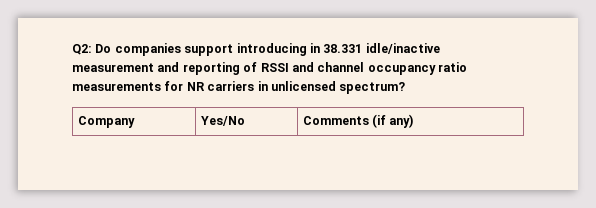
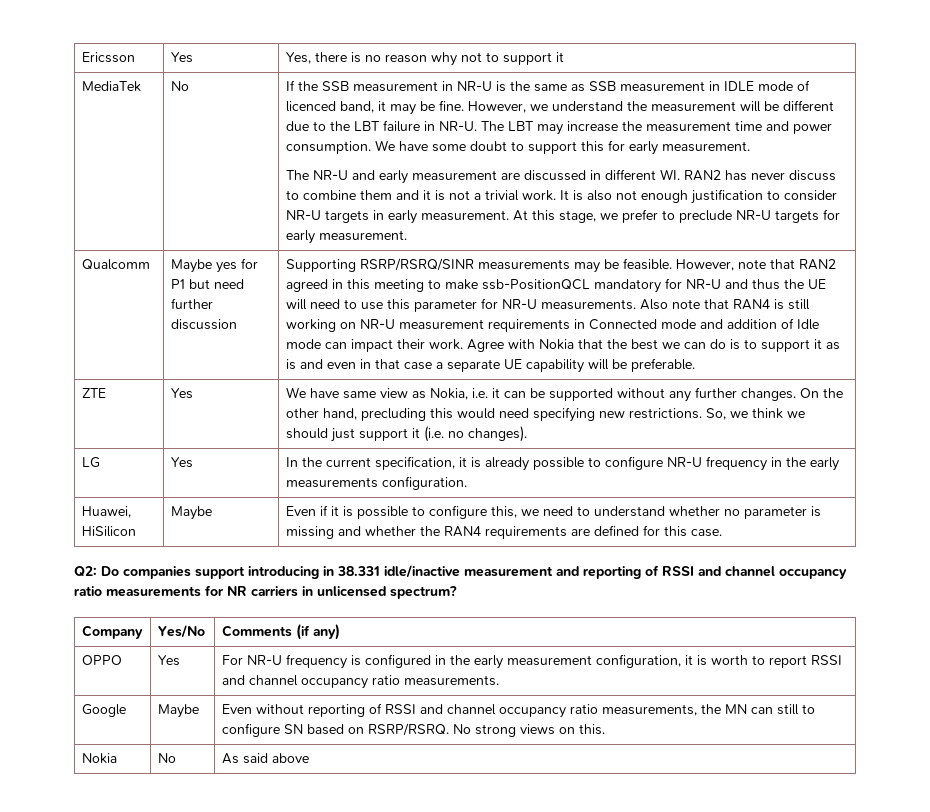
(72, 49) none -> [81,52,135,63] [170,52,193,63] [285,52,564,66] [81,81,141,92] [170,81,189,91] [285,80,810,92] [285,100,834,115] [285,120,832,135] [285,140,750,155] [285,169,836,184] [285,189,837,204] [285,209,840,224] [285,230,407,244] [81,259,150,270] [170,258,258,273] [170,279,244,289] [170,298,213,309] [170,319,237,330] [285,258,836,273] [285,278,826,293] [285,298,810,312] [285,318,819,332] [285,339,840,352] [285,358,695,373] [81,388,106,398] [170,388,193,399] [285,387,843,402] [285,407,805,422] [285,426,527,442] [81,457,100,468] [170,457,193,468] [285,456,839,471] [285,476,467,490] [81,506,131,518] [81,526,136,537] [170,506,212,520] [285,505,821,519] [285,525,722,539] Ericsson | Yes | Yes, there is no reason why not to support it // MediaTek | No | If the SSB measurement in NR-U is the same as SSB measurement in IDLE mode of licenced band, it may be fine. However, we understand the measurement will be different due to the LBT failure in NR-U. The LBT may increase the measurement time and power consumption. We have some doubt to support this for early measurement. // The NR-U and early measurement are discussed in different WI. RAN2 has never discuss to combine them and it is not a trivial work. It is also not enough justification to consider NR-U targets in early measurement. At this stage, we prefer to preclude NR-U targets for early measurement. // Qualcomm | Maybe yes for P1 but need further discussion | Supporting RSRP/RSRQ/SINR measurements may be feasible. However, note that RAN2 agreed in this meeting to make ssb-PositionQCL mandatory for NR-U and thus the UE will need to use this parameter for NR-U measurements. Also note that RAN4 is still working on NR-U measurement requirements in Connected mode and addition of Idle mode can impact their work. Agree with Nokia that the best we can do is to support it as is and even in that case a separate UE capability will be preferable. // ZTE | Yes | We have same view as Nokia, i.e. it can be supported without any further changes. On the other hand, precluding this would need specifying new restrictions. So, we think we should just support it (i.e. no changes). // LG | Yes | In the current specification, it is already possible to configure NR-U frequency in the early measurements configuration. // Huawei, HiSilicon | Maybe | Even if it is possible to configure this, we need to understand whether no parameter is missing and whether the RAN4 requirements are defined for this case. //
(414, 121) none -> [81,655,122,665] [157,655,180,666] [221,654,842,669] [221,675,499,689] [81,704,126,717] [157,704,199,718] [221,703,815,718] [221,723,605,737] [81,753,117,764] [157,753,176,763] [221,753,309,764] // OPPO | Yes | For NR-U frequency is configured in the early measurement configuration, it is worth to report RSSI and channel occupancy ratio measurements. // Google | Maybe | Even without reporting of RSSI and channel occupancy ratio measurements, the MN can still to configure SN based on RSRP/RSRQ. No strong views on this. // Nokia | No | As said above

